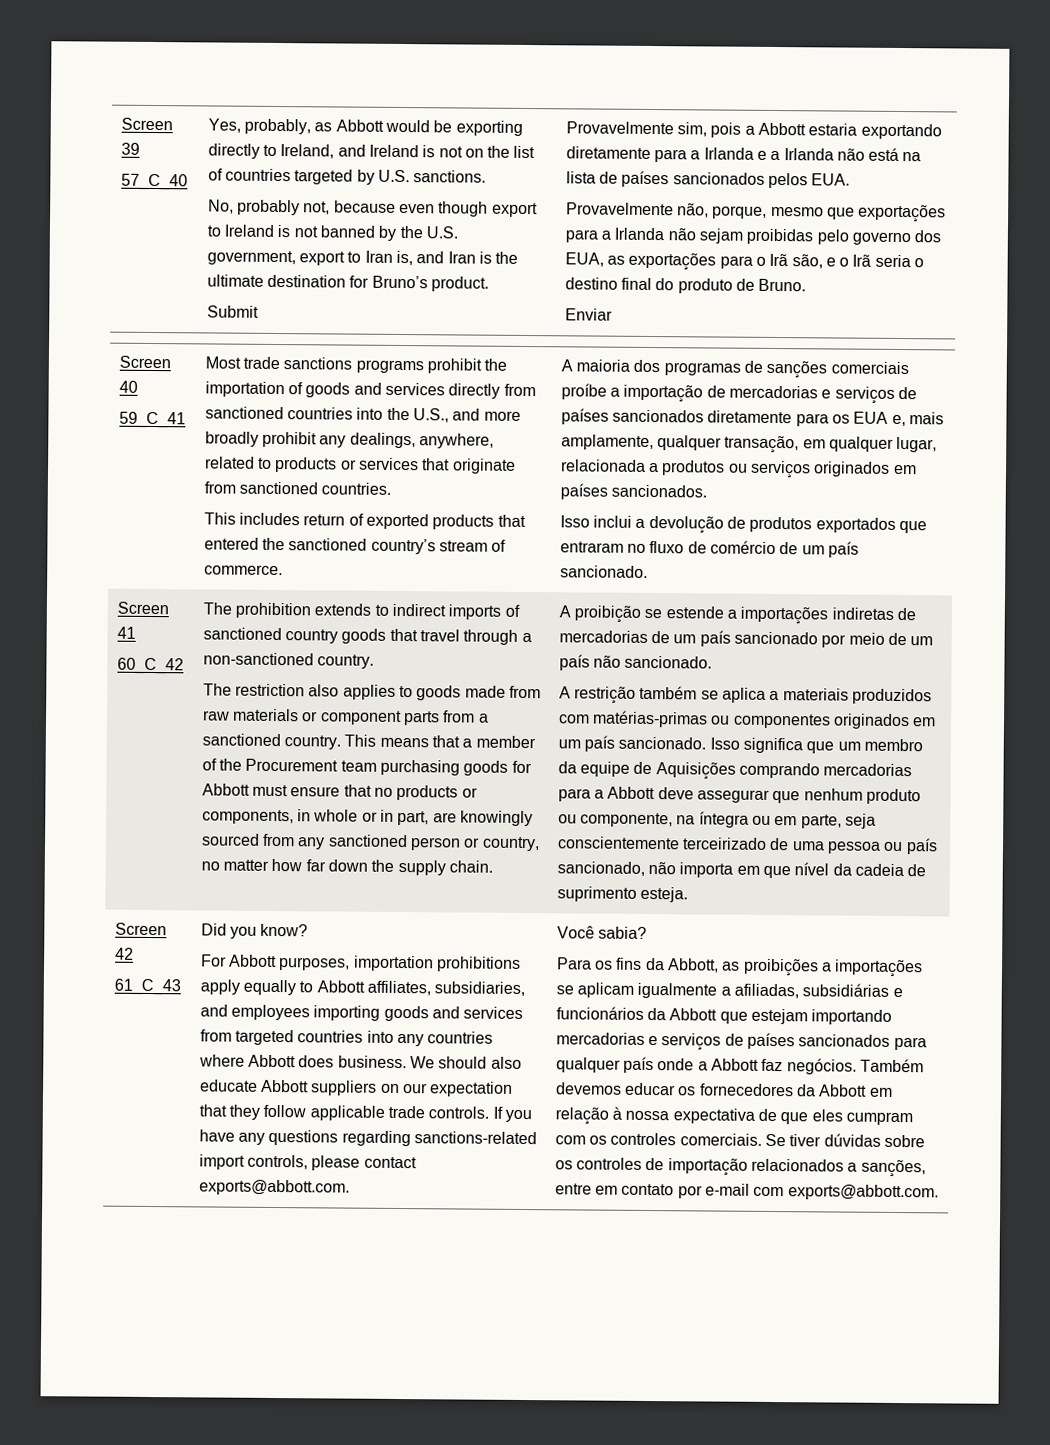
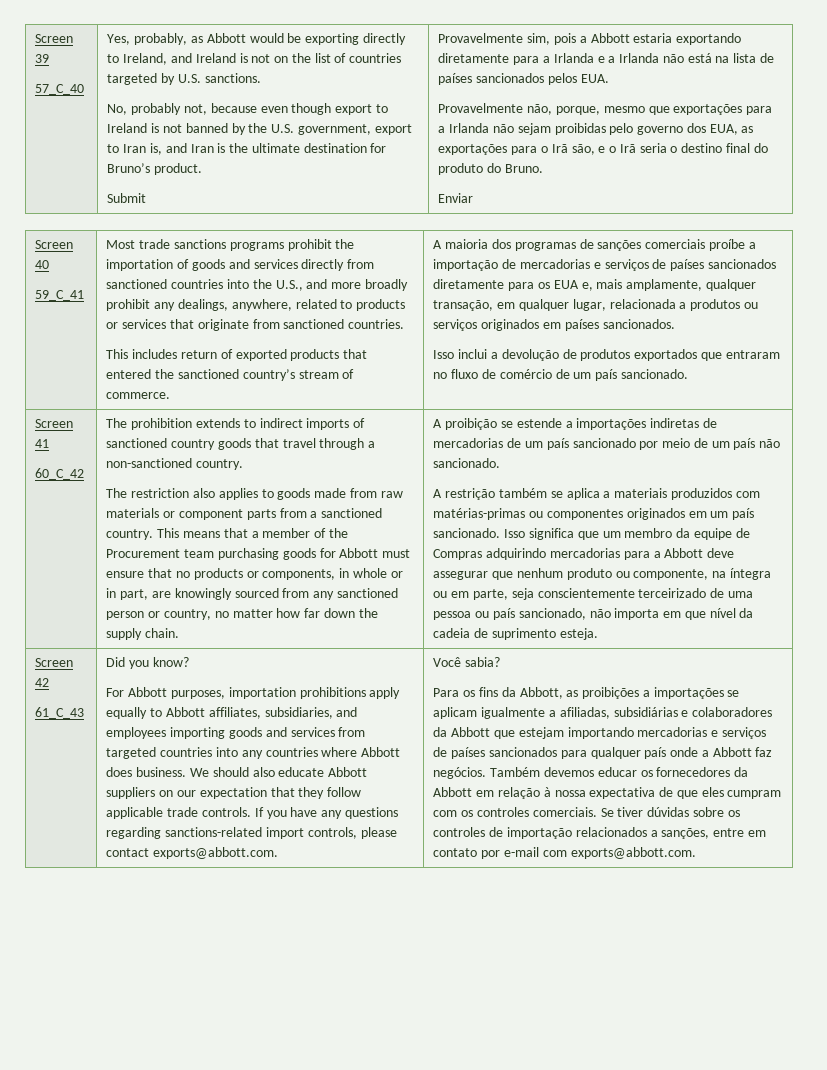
[735,278,755,291] de -> [487,163,502,173] do
[655,762,820,780] Aquisições comprando -> [433,548,547,560] Compras adquirindo
[555,1006,644,1020] funcionários -> [692,707,773,717] colaboradores

